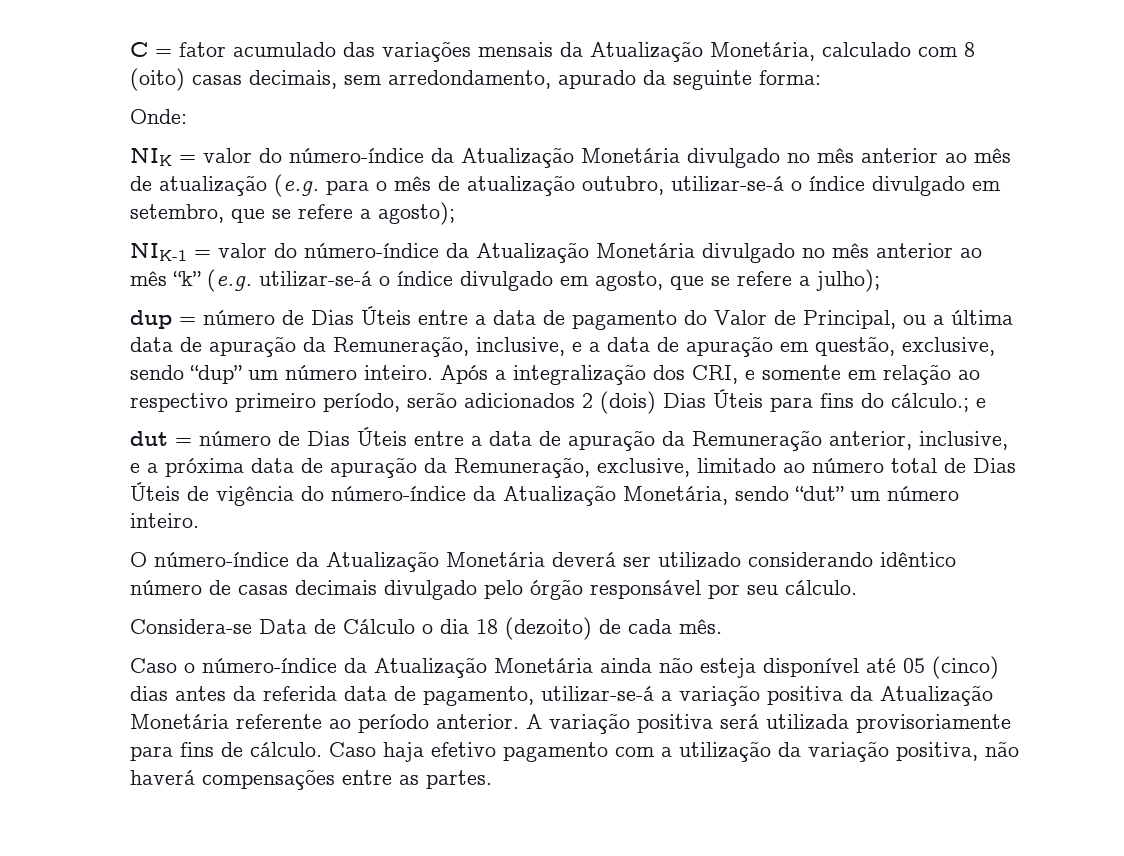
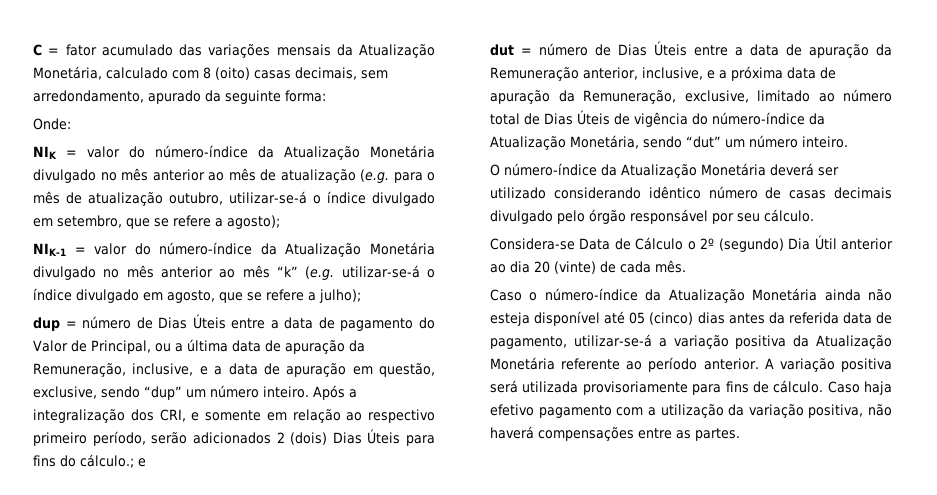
[439,617,592,640] dia 18 (dezoito) -> [700,235,893,252] [490,261,597,274] 2º (segundo) Dia Útil anterior ao dia 20 (vinte)

